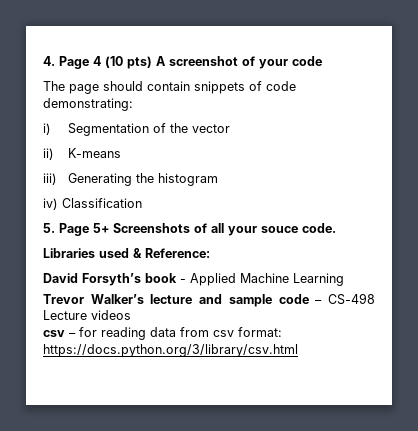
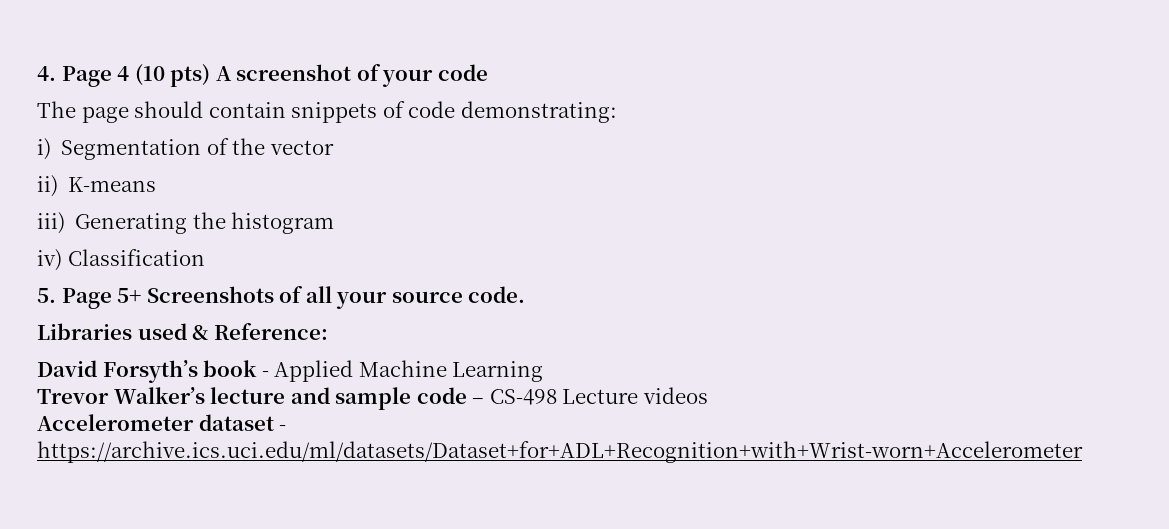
[261,226,298,233] souce -> [391,291,463,303] source
[43,327,282,340] [43,344,298,357] csv – for reading data from csv format: https://docs.python.org/3/library/csv.html -> [37,414,287,431] [37,441,1083,463] Accelerometer dataset - https://archive.ics.uci.edu/ml/datasets/Dataset+for+ADL+Recognition+with+Wrist-worn+Accelerometer

